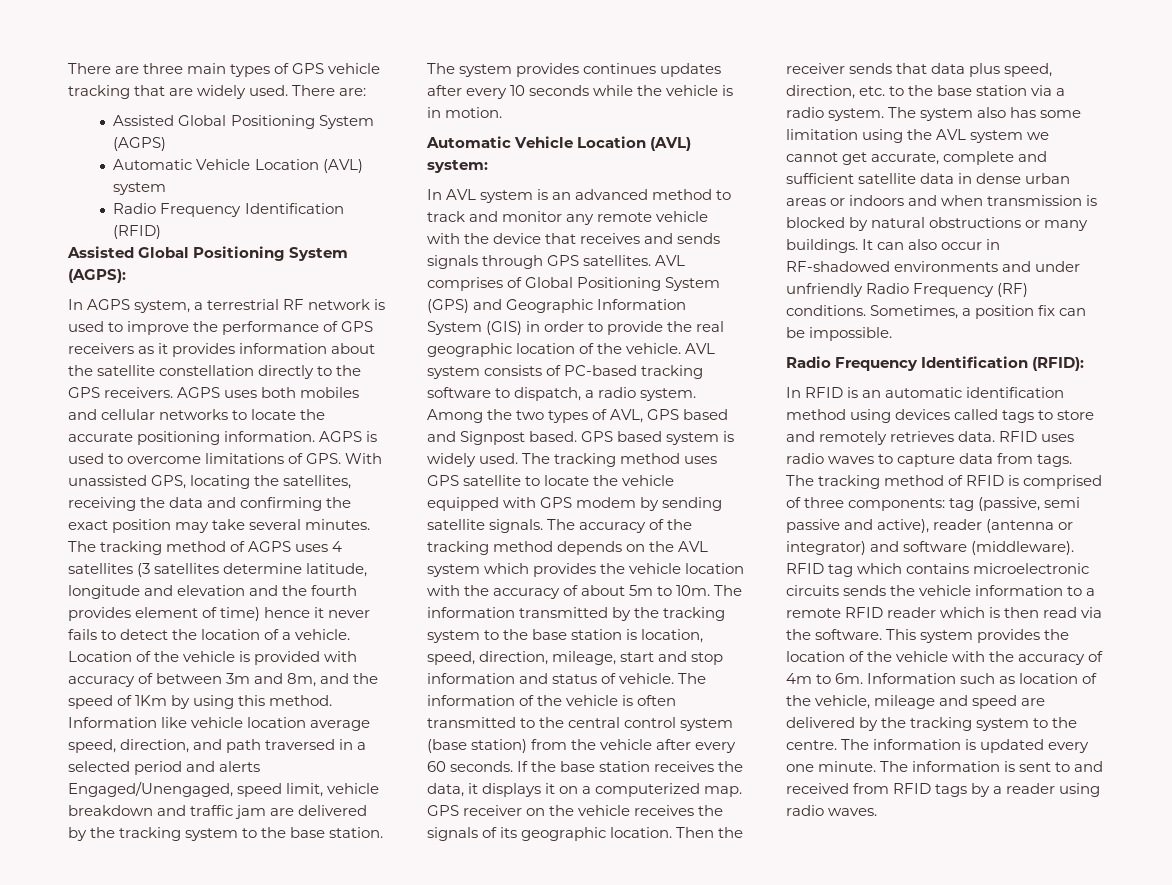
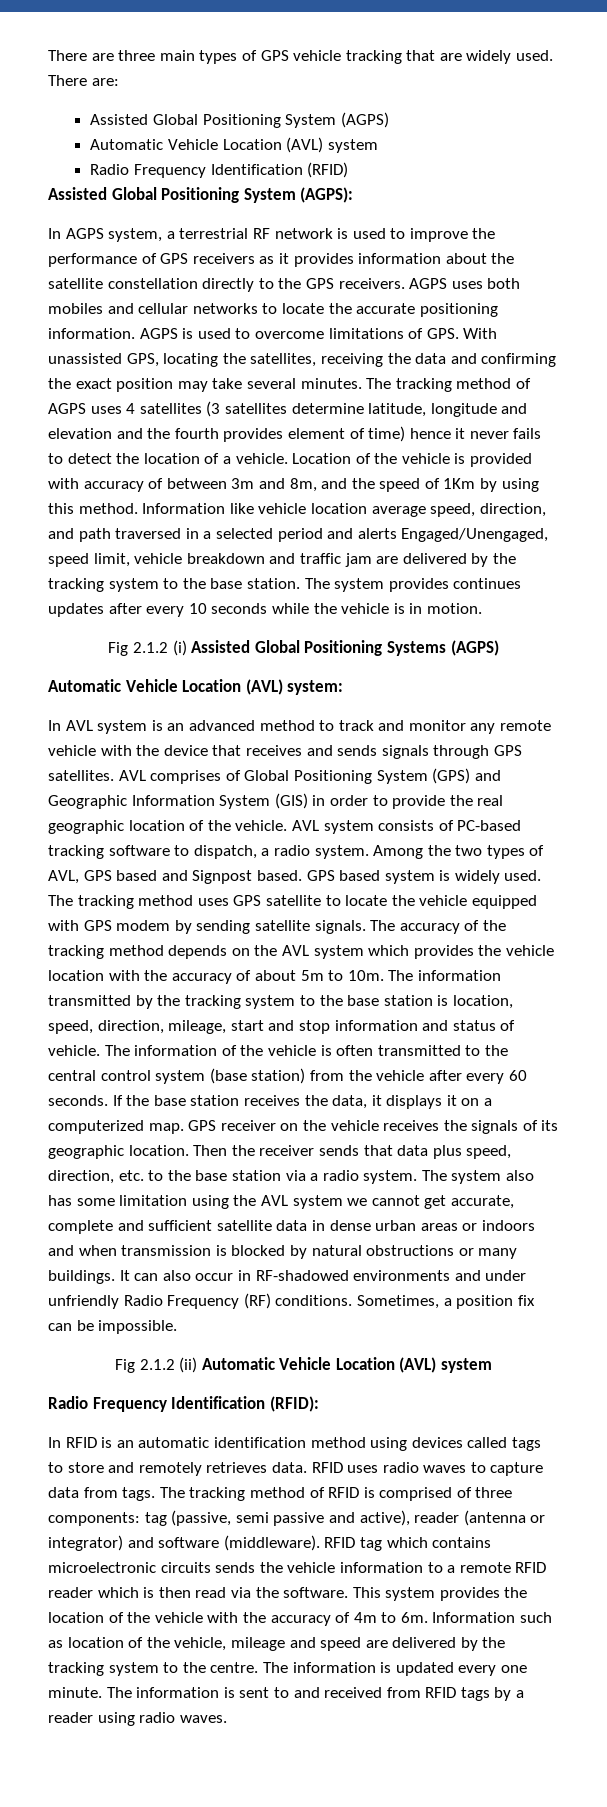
(503, 112) none -> [108,640,499,656] // Fig 2.1.2 (i) Assisted Global Positioning Systems (AGPS)
(893, 334) none -> [114,1357,493,1373] // Fig 2.1.2 (ii) Automatic Vehicle Location (AVL) system

